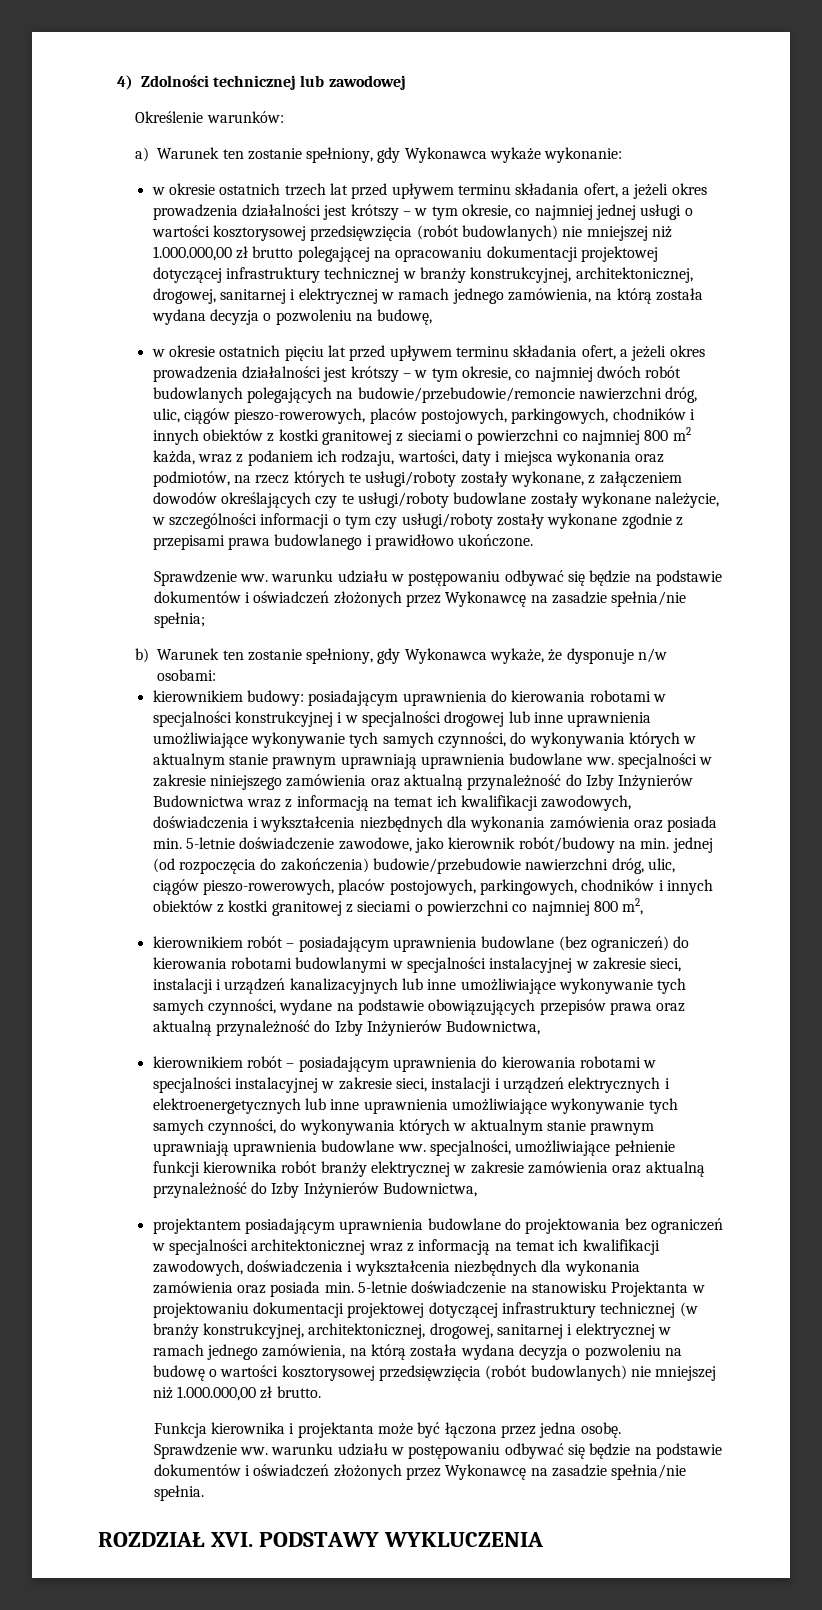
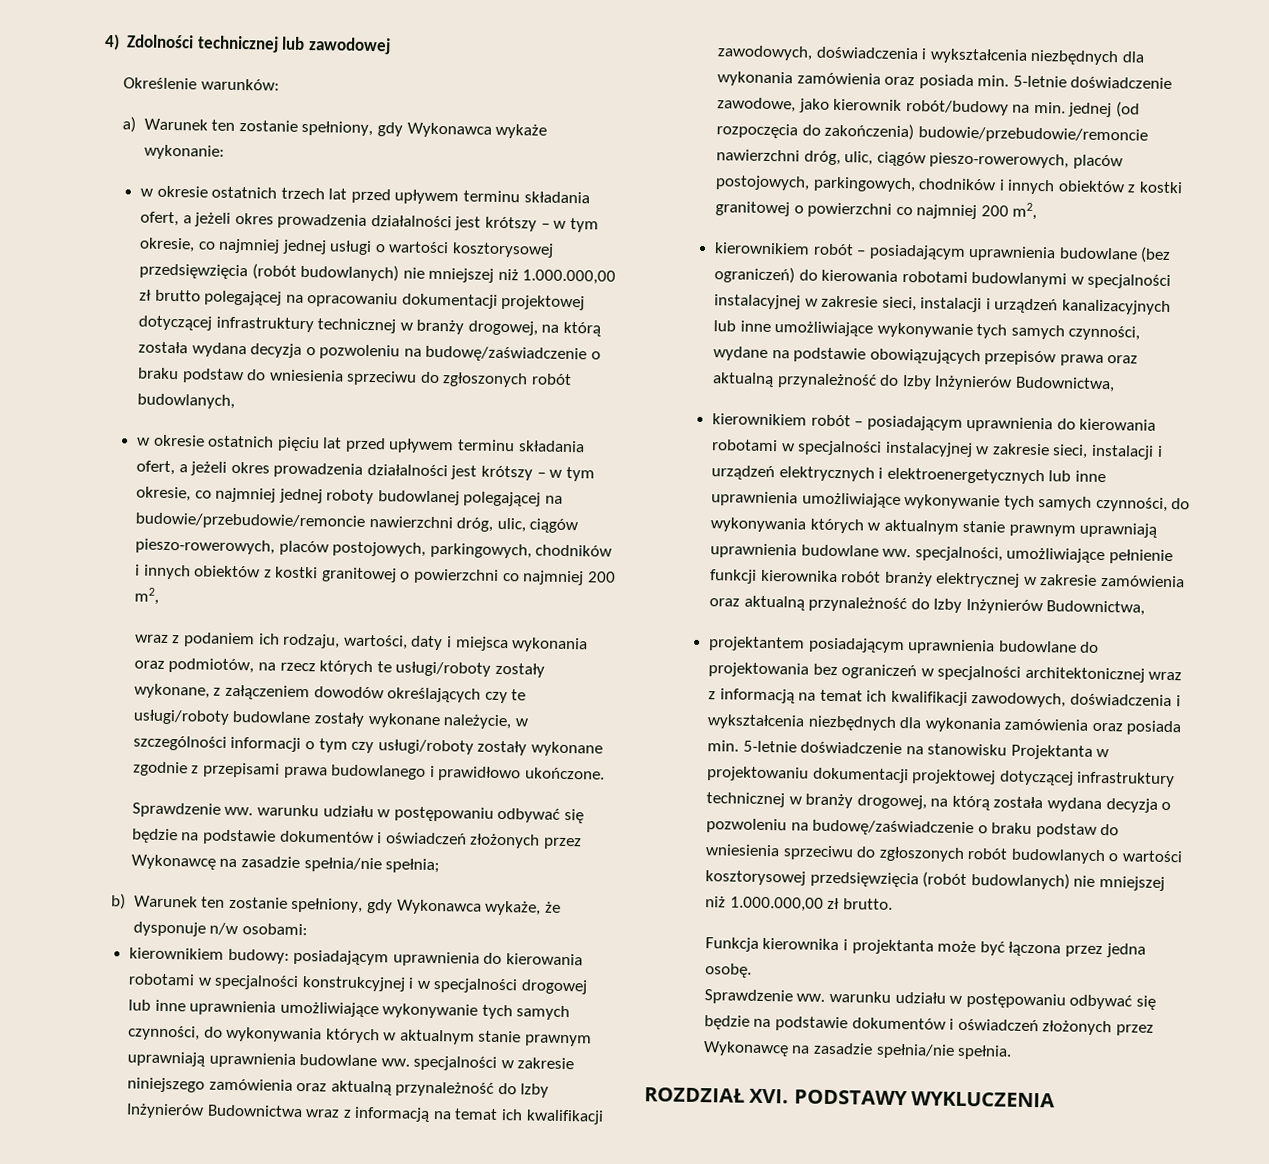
[470,267,693,283] [152,288,703,304] [151,309,433,325] konstrukcyjnej, architektonicznej, drogowej, sanitarnej i elektrycznej w ramach jednego zamówienia, na którą została wydana decyzja o pozwoleniu na budowę, -> [467,320,602,337] [137,341,602,363] [136,367,573,388] [136,393,235,409] drogowej, na którą została wydana decyzja o pozwoleniu na budowę/zaświadczenie o braku podstaw do wniesienia sprzeciwu do zgłoszonych robót budowlanych,
[596,366,682,378] [152,387,333,403] dwóch robót budowlanych polegających -> [278,488,542,507] jednej roboty budowlanej polegającej
[396,427,691,445] [152,450,195,465] z sieciami o powierzchni co najmniej 800 m2 każda, -> [400,568,616,586] [133,587,159,605] o powierzchni co najmniej 200 m2, //
[373,858,522,874] budowie/przebudowie -> [917,126,1148,144] budowie/przebudowie/remoncie
[346,900,618,916] z sieciami o powierzchni co najmniej 800 -> [793,202,1009,220] o powierzchni co najmniej 200
[679,1302,698,1317] [152,1323,672,1339] [152,1344,682,1360] [152,1365,205,1381] (w branży konstrukcyjnej, architektonicznej, drogowej, sanitarnej i elektrycznej w ramach jednego zamówienia, na którą została wydana decyzja o pozwoleniu na budowę -> [788,793,1172,813] [705,818,1120,838] [704,844,1106,865] w branży drogowej, na którą została wydana decyzja o pozwoleniu na budowę/zaświadczenie o braku podstaw do wniesienia sprzeciwu do zgłoszonych robót budowlanych

